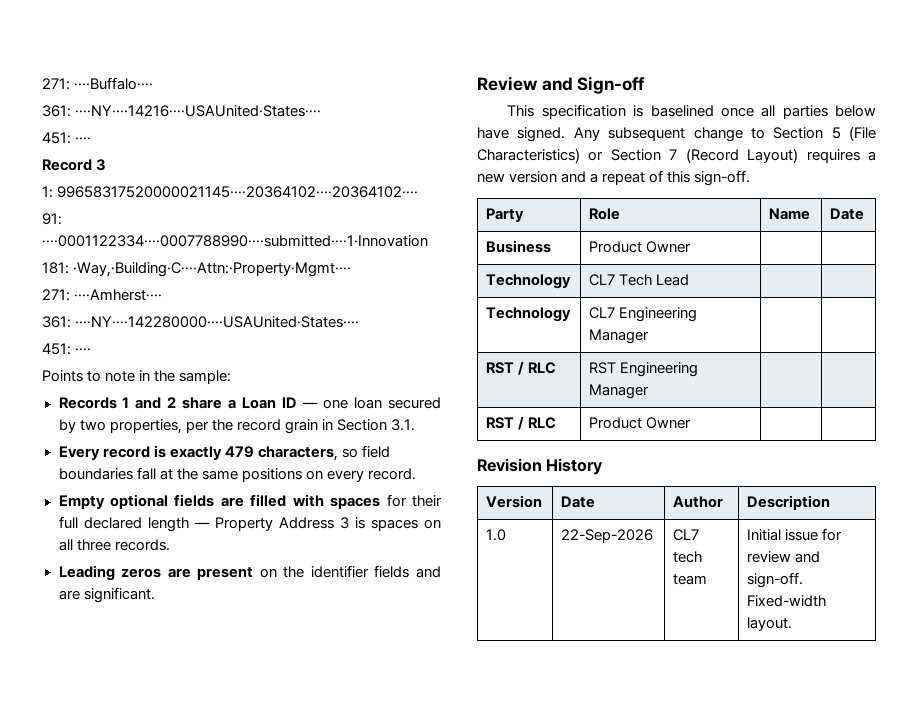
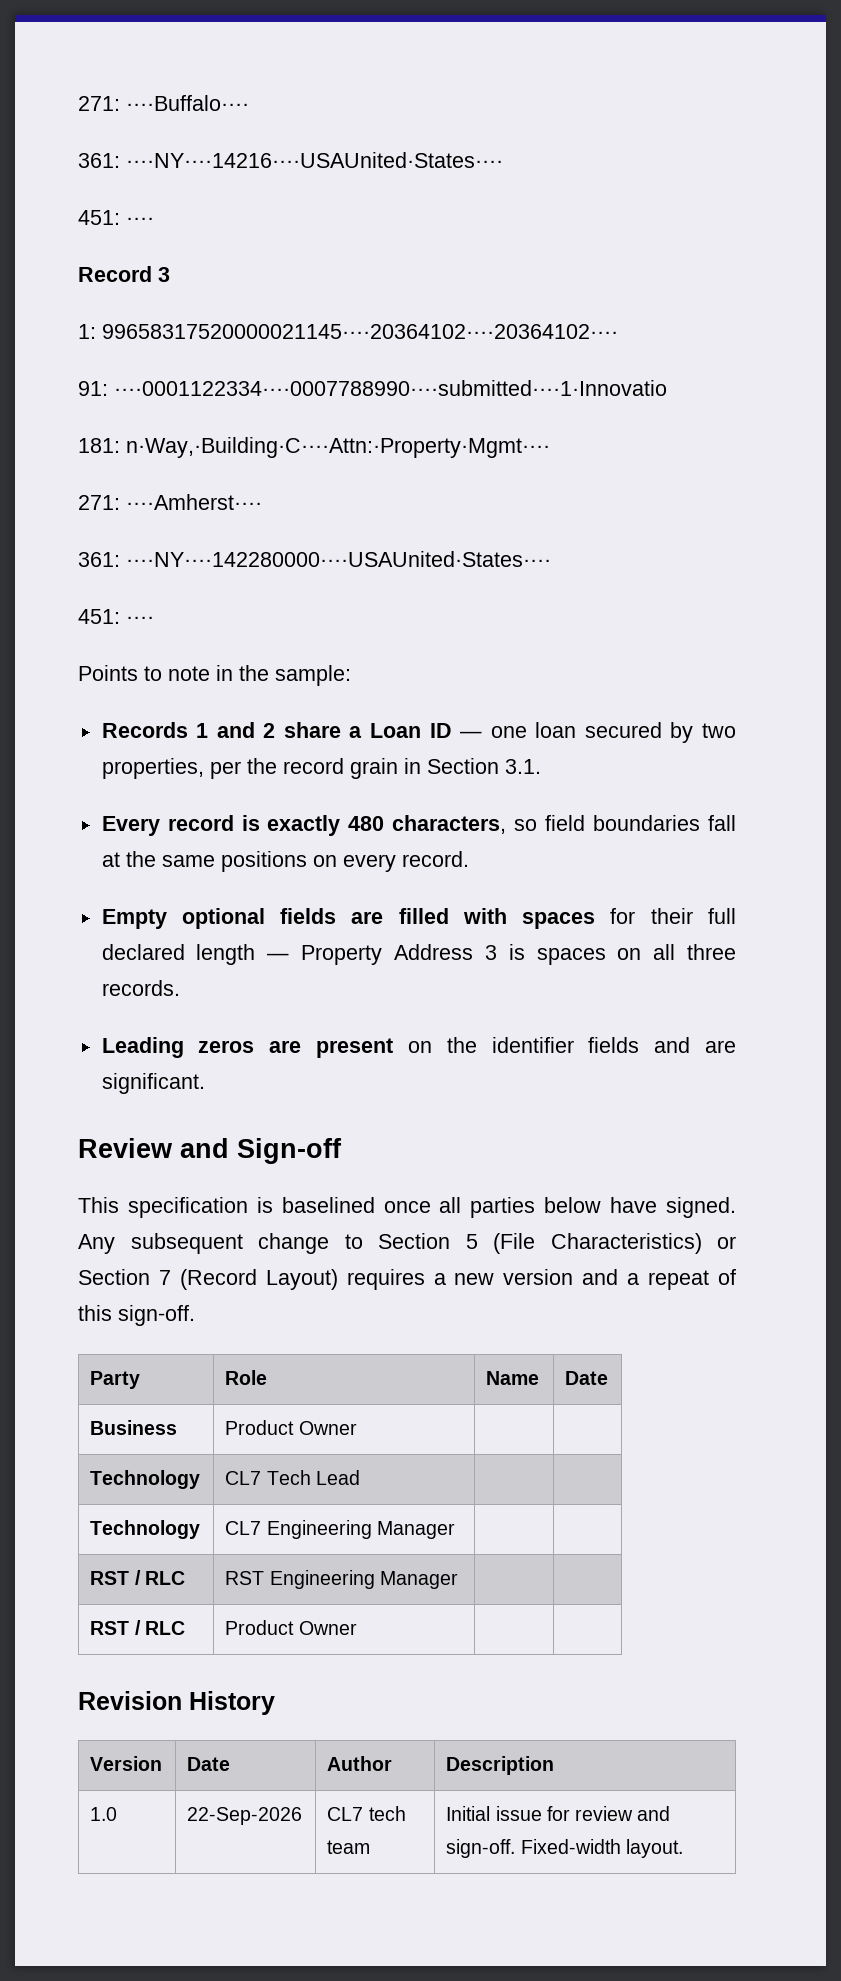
[42,235,428,247] ····0001122334····0007788990····submitted····1·Innovation -> [114,380,667,396] ····0001122334····0007788990····submitted····1·Innovatio
[73,262,352,277] ·Way,·Building·C····Attn:·Property·Mgmt···· -> [126,437,550,458] n·Way,·Building·C····Attn:·Property·Mgmt····
[224,446,254,458] 479 -> [348,816,385,831] 480

